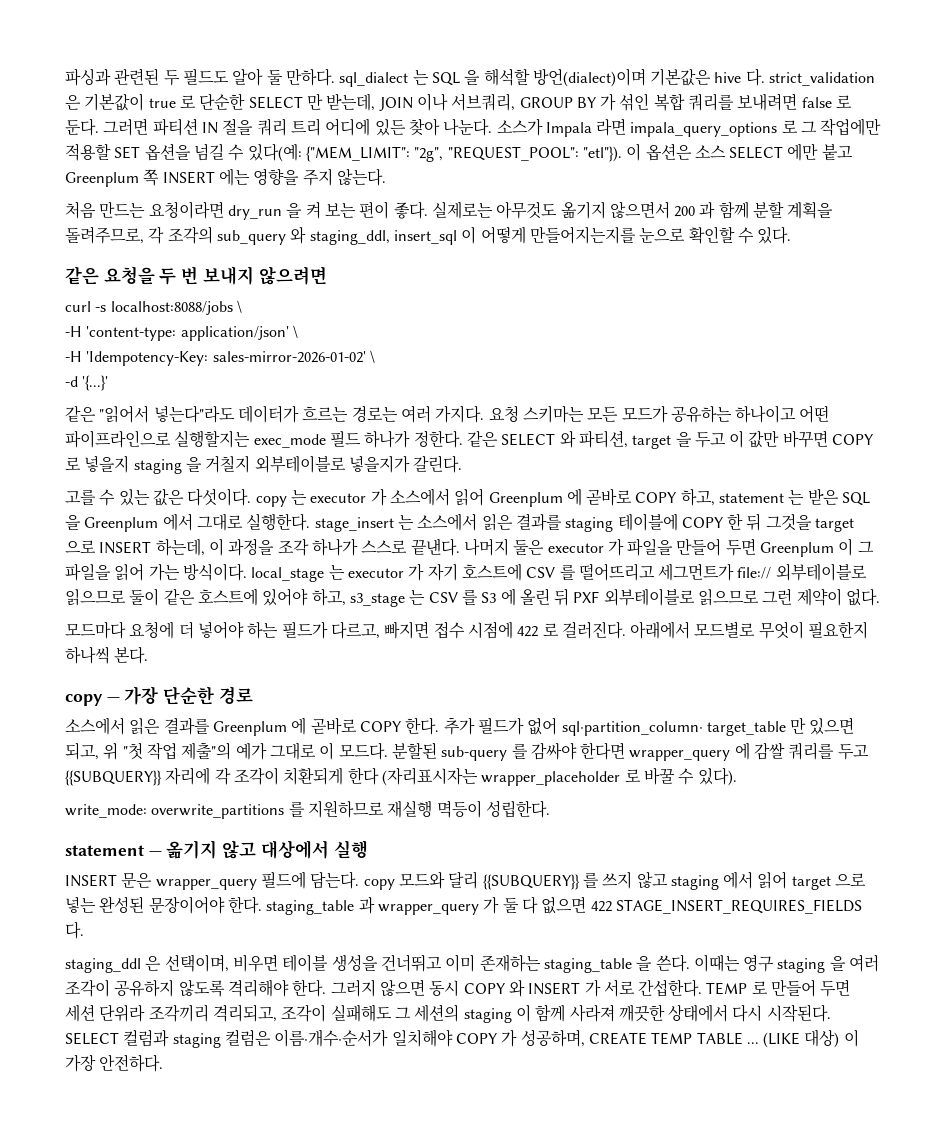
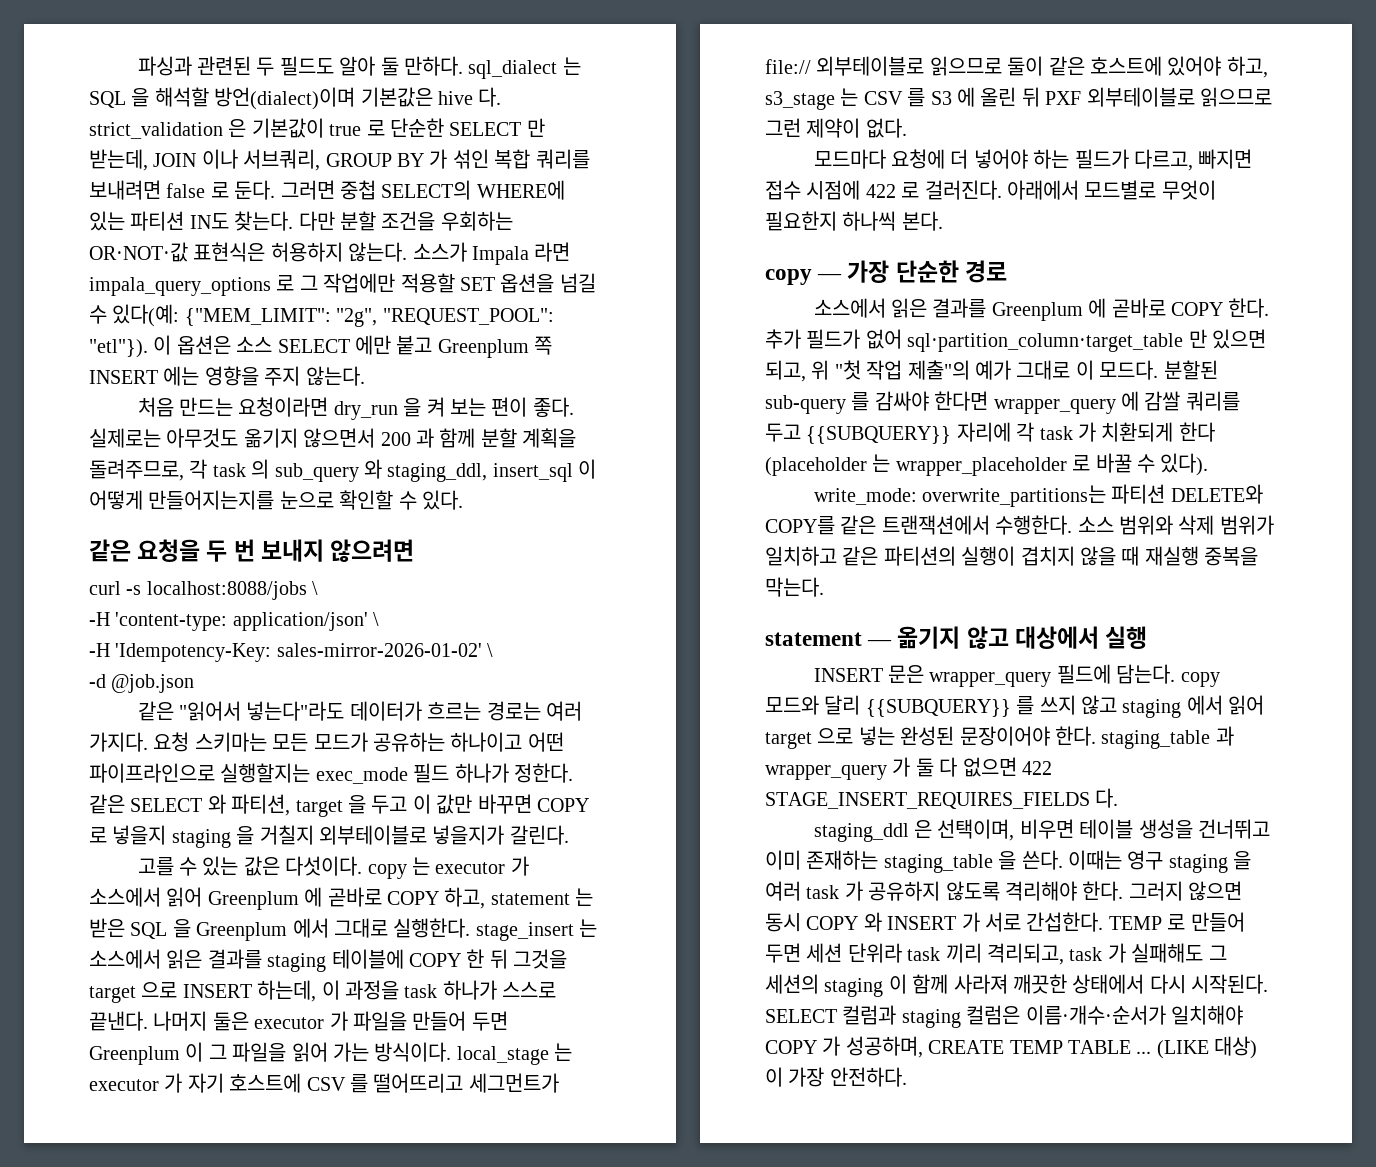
[152,118,493,136] 파티션 IN 절을 쿼리 트리 어디에 있든 찾아 나눈다. -> [340,180,565,200] [89,211,513,231] [89,242,408,262] 중첩 SELECT의 WHERE에 있는 파티션 IN도 찾는다. 다만 분할 조건을 우회하는 OR·NOT·값 표현식은 허용하지 않는다.
[167,226,213,244] 조각의 -> [212,459,270,479] task 의
[82,375,109,391] '{...}' -> [111,674,195,693] @job.json
[277,538,309,556] 조각 -> [404,984,438,998] task
[561,721,786,736] sql·partition_column· target_table -> [907,333,1184,352] sql·partition_column·target_table
[233,767,478,786] 조각이 치환되게 한다 (자리표시자는 -> [1039,422,1215,442] [765,454,891,476] task 가 치환되게 한다 (placeholder 는
[151,800,550,819] overwrite_partitions 를 지원하므로 재실행 멱등이 성립한다. -> [921,484,1263,507] [765,515,1274,535] [765,546,1259,566] [765,577,824,597] overwrite_partitions는 파티션 DELETE와 COPY를 같은 트랜잭션에서 수행한다. 소스 범위와 삭제 범위가 일치하고 같은 파티션의 실행이 겹치지 않을 때 재실행 중복을 막는다.
[65,979,110,997] 조각이 -> [806,881,863,901] task 가
[148,1004,327,1022] 조각끼리 격리되고, 조각이 -> [907,943,1126,965] task 끼리 격리되고, task 가

